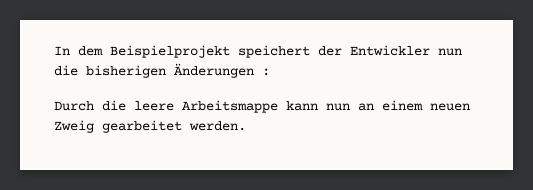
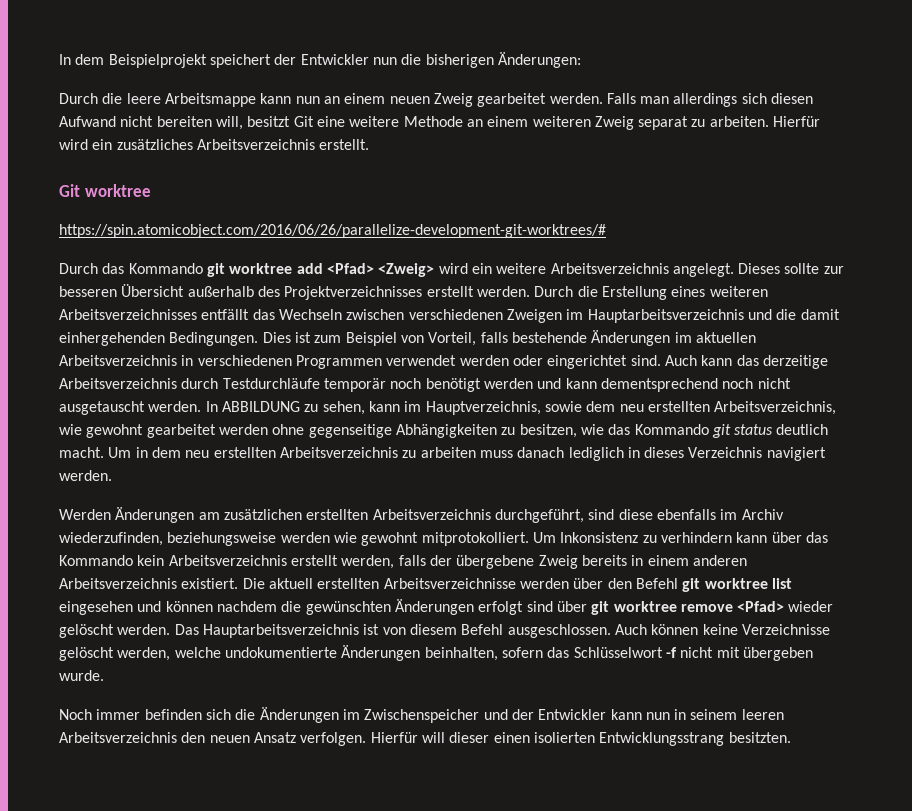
[174,63,270,78] Änderungen : -> [497,52,581,68] Änderungen:
(246, 126) none -> [606,93,814,107] [59,116,821,130] [59,139,370,150] [59,184,151,197] [59,224,606,238] [59,263,844,277] [59,284,768,300] [59,309,840,323] [59,330,756,346] [59,355,828,369] [59,378,791,392] [59,401,837,415] [59,424,829,438] [59,447,826,461] [59,470,112,481] [59,507,784,523] [59,532,828,546] [59,555,747,569] [59,578,792,592] [59,599,834,615] [59,624,830,638] [59,645,813,661] [59,670,104,681] [59,707,784,723] [59,732,791,746] Falls man allerdings sich diesen Aufwand nicht bereiten will, besitzt Git eine weitere Methode an einem weiteren Zweig separat zu arbeiten. Hierfür wird ein zusätzliches Arbeitsverzeichnis erstellt. // Git worktree // https://spin.atomicobject.com/2016/06/26/parallelize-development-git-worktrees/# // Durch das Kommando git worktree add <Pfad> <Zweig> wird ein weitere Arbeitsverzeichnis angelegt. Dieses sollte zur besseren Übersicht außerhalb des Projektverzeichnisses erstellt werden. Durch die Erstellung eines weiteren Arbeitsverzeichnisses entfällt das Wechseln zwischen verschiedenen Zweigen im Hauptarbeitsverzeichnis und die damit einhergehenden Bedingungen. Dies ist zum Beispiel von Vorteil, falls bestehende Änderungen im aktuellen Arbeitsverzeichnis in verschiedenen Programmen verwendet werden oder eingerichtet sind. Auch kann das derzeitige Arbeitsverzeichnis durch Testdurchläufe temporär noch benötigt werden und kann dementsprechend noch nicht ausgetauscht werden. In ABBILDUNG zu sehen, kann im Hauptverzeichnis, sowie dem neu erstellten Arbeitsverzeichnis, wie gewohnt gearbeitet werden ohne gegenseitige Abhängigkeiten zu besitzen, wie das Kommando git status deutlich macht. Um in dem neu erstellten Arbeitsverzeichnis zu arbeiten muss danach lediglich in dieses Verzeichnis navigiert werden. // Werden Änderungen am zusätzlichen erstellten Arbeitsverzeichnis durchgeführt, sind diese ebenfalls im Archiv wiederzufinden, beziehungsweise werden wie gewohnt mitprotokolliert. Um Inkonsistenz zu verhindern kann über das Kommando kein Arbeitsverzeichnis erstellt werden, falls der übergebene Zweig bereits in einem anderen Arbeitsverzeichnis existiert. Die aktuell erstellten Arbeitsverzeichnisse werden über den Befehl git worktree list eingesehen und können nachdem die gewünschten Änderungen erfolgt sind über git worktree remove <Pfad> wieder gelöscht werden. Das Hauptarbeitsverzeichnis ist von diesem Befehl ausgeschlossen. Auch können keine Verzeichnisse gelöscht werden, welche undokumentierte Änderungen beinhalten, sofern das Schlüsselwort -f nicht mit übergeben wurde. // Noch immer befinden sich die Änderungen im Zwischenspeicher und der Entwickler kann nun in seinem leeren Arbeitsverzeichnis den neuen Ansatz verfolgen. Hierfür will dieser einen isolierten Entwicklungsstrang besitzten.

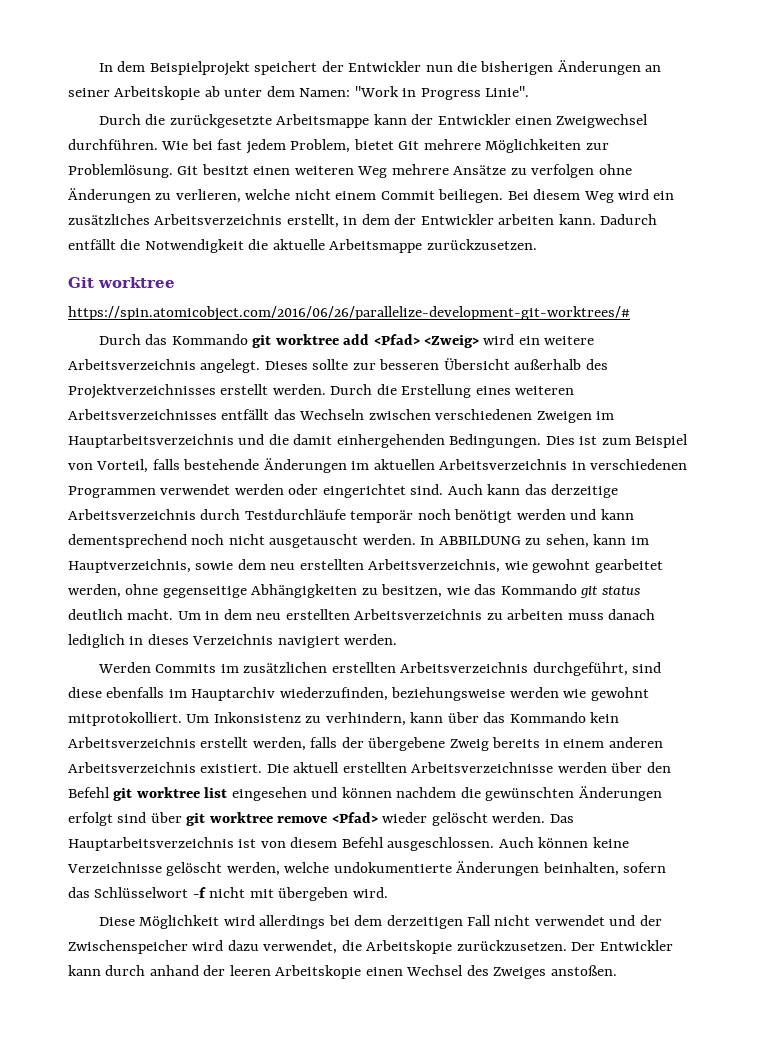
[497,52,581,68] [59,93,161,104] Änderungen: // Durch die leere -> [557,60,662,75] [68,86,530,100] [98,114,272,128] Änderungen an seiner Arbeitskopie ab unter dem Namen: "Work in Progress Linie". // Durch die zurückgesetzte
[295,93,814,107] [59,116,821,130] [59,139,370,150] nun an einem neuen Zweig gearbeitet werden. Falls man allerdings sich diesen Aufwand nicht bereiten will, besitzt Git eine weitere Methode an einem weiteren Zweig separat zu arbeiten. Hierfür wird ein zusätzliches Arbeitsverzeichnis erstellt. -> [411,114,649,128] [68,139,609,154] [68,164,632,178] [68,188,675,203] [68,214,658,228] [68,239,537,253] der Entwickler einen Zweigwechsel durchführen. Wie bei fast jedem Problem, bietet Git mehrere Möglichkeiten zur Problemlösung. Git besitzt einen weiteren Weg mehrere Ansätze zu verfolgen ohne Änderungen zu verlieren, welche nicht einem Commit beiliegen. Bei diesem Weg wird ein zusätzliches Arbeitsverzeichnis erstellt, in dem der Entwickler arbeiten kann. Dadurch entfällt die Notwendigkeit die aktuelle Arbeitsmappe zurückzusetzen.
[218,424,268,435] werden -> [68,584,121,598] werden,
[115,507,220,523] Änderungen am -> [155,664,239,673] Commits im
[741,509,784,520] Archiv -> [191,687,276,701] Hauptarchiv
[660,532,732,543] verhindern -> [325,712,406,726] verhindern,
[59,670,104,681] [59,707,784,723] [59,732,791,746] wurde. // Noch immer befinden sich die Änderungen im Zwischenspeicher und der Entwickler kann nun in seinem leeren Arbeitsverzeichnis den neuen Ansatz verfolgen. Hierfür will dieser einen isolierten Entwicklungsstrang besitzten. -> [352,887,388,898] [98,915,662,929] [68,940,673,954] [68,965,617,979] wird. // Diese Möglichkeit wird allerdings bei dem derzeitigen Fall nicht verwendet und der Zwischenspeicher wird dazu verwendet, die Arbeitskopie zurückzusetzen. Der Entwickler kann durch anhand der leeren Arbeitskopie einen Wechsel des Zweiges anstoßen.

